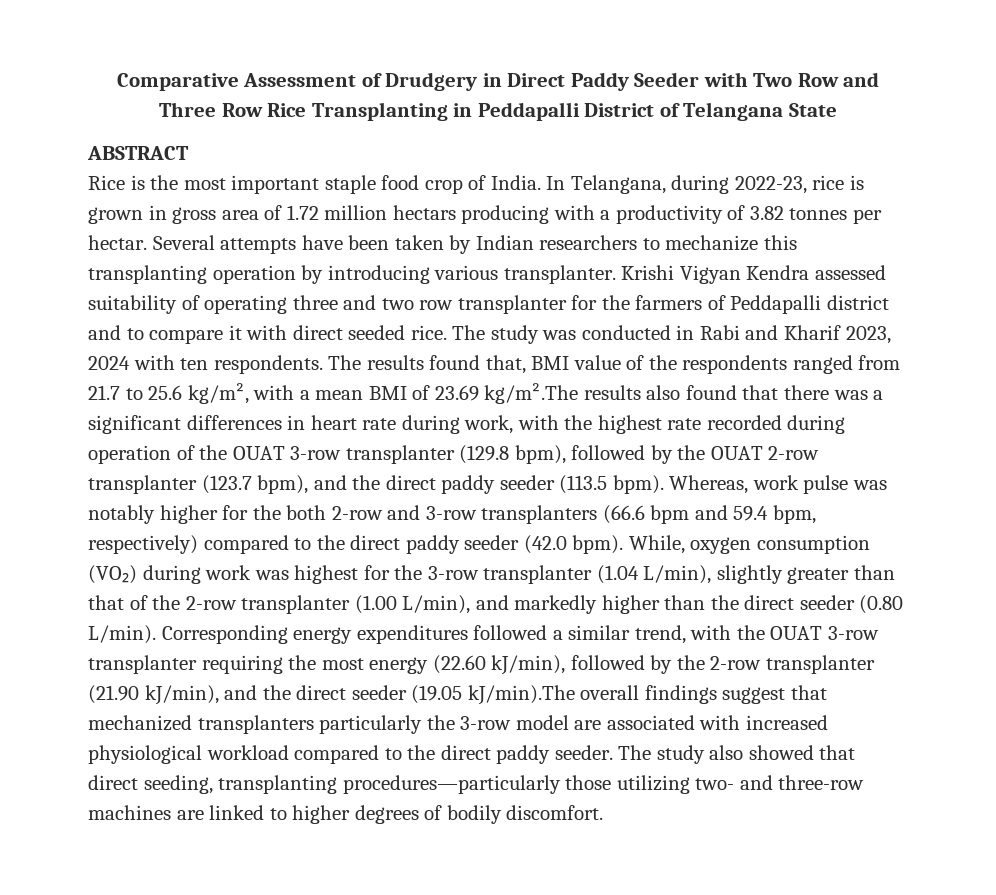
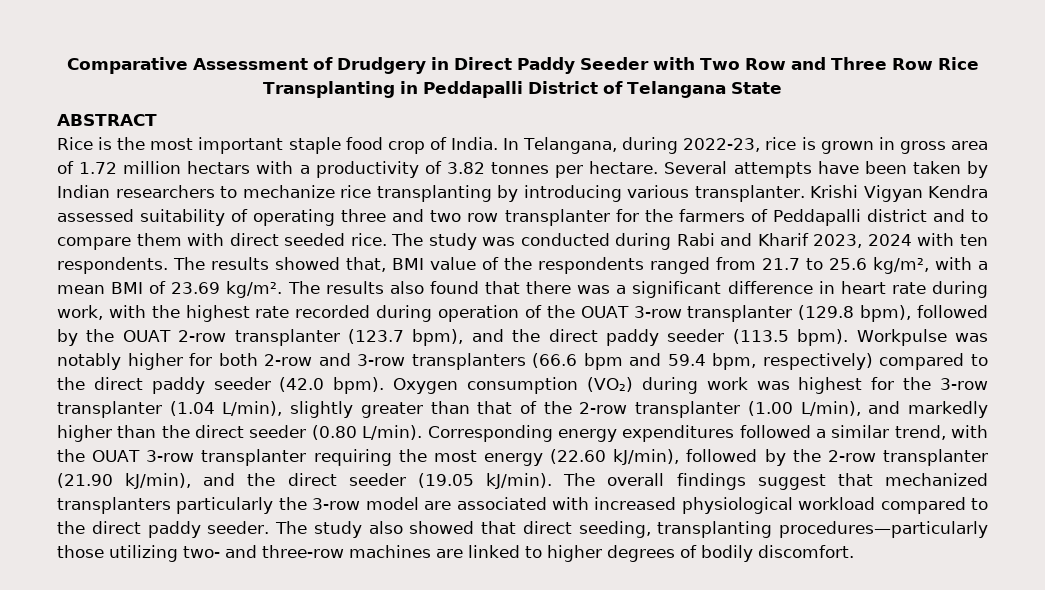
[461,205,550,224] producing -> (251, 167) none
[88,235,147,250] hectar. -> [589,161,659,174] hectare.
[763,235,797,250] [88,265,296,284] this transplanting operation -> [340,185,492,202] rice transplanting
[228,325,242,340] it -> [136,233,182,246] them
[676,325,695,340] in -> [615,233,672,250] during
[429,355,481,370] found -> [275,257,340,270] showed
[484,383,579,404] kg/m².The -> [226,281,320,298] kg/m². The
[186,415,282,430] differences -> [727,281,813,294] difference
[669,475,849,494] Whereas, work pulse -> [856,329,947,346] Workpulse
[252,505,281,520] the -> (213, 359) none
[628,535,752,554] While, oxygen -> [393,378,459,394] Oxygen
[467,685,575,705] kJ/min).The -> [486,473,596,489] kJ/min). The

